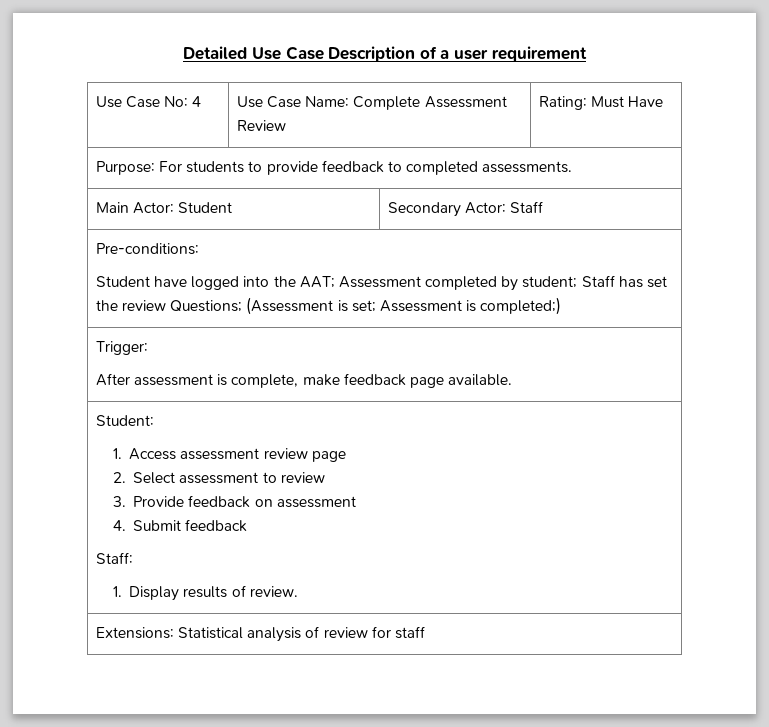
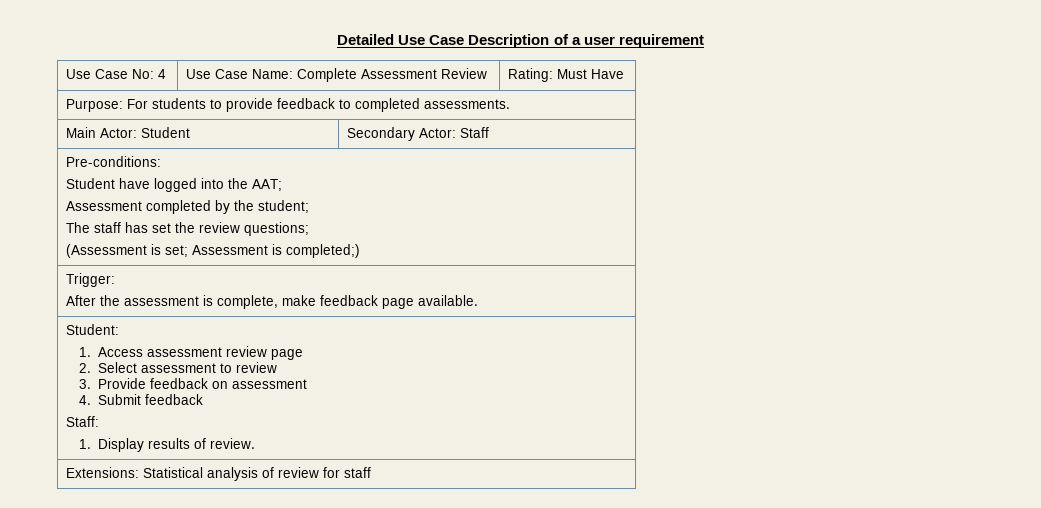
(335, 282) none -> (282, 185) //
(519, 283) none -> [233,200,254,211] the
[581,275,615,287] Staff -> [65,222,121,233] // The staff
[170,300,243,312] Questions; -> [243,222,309,236] questions; //
(130, 379) none -> [99,295,120,306] the

